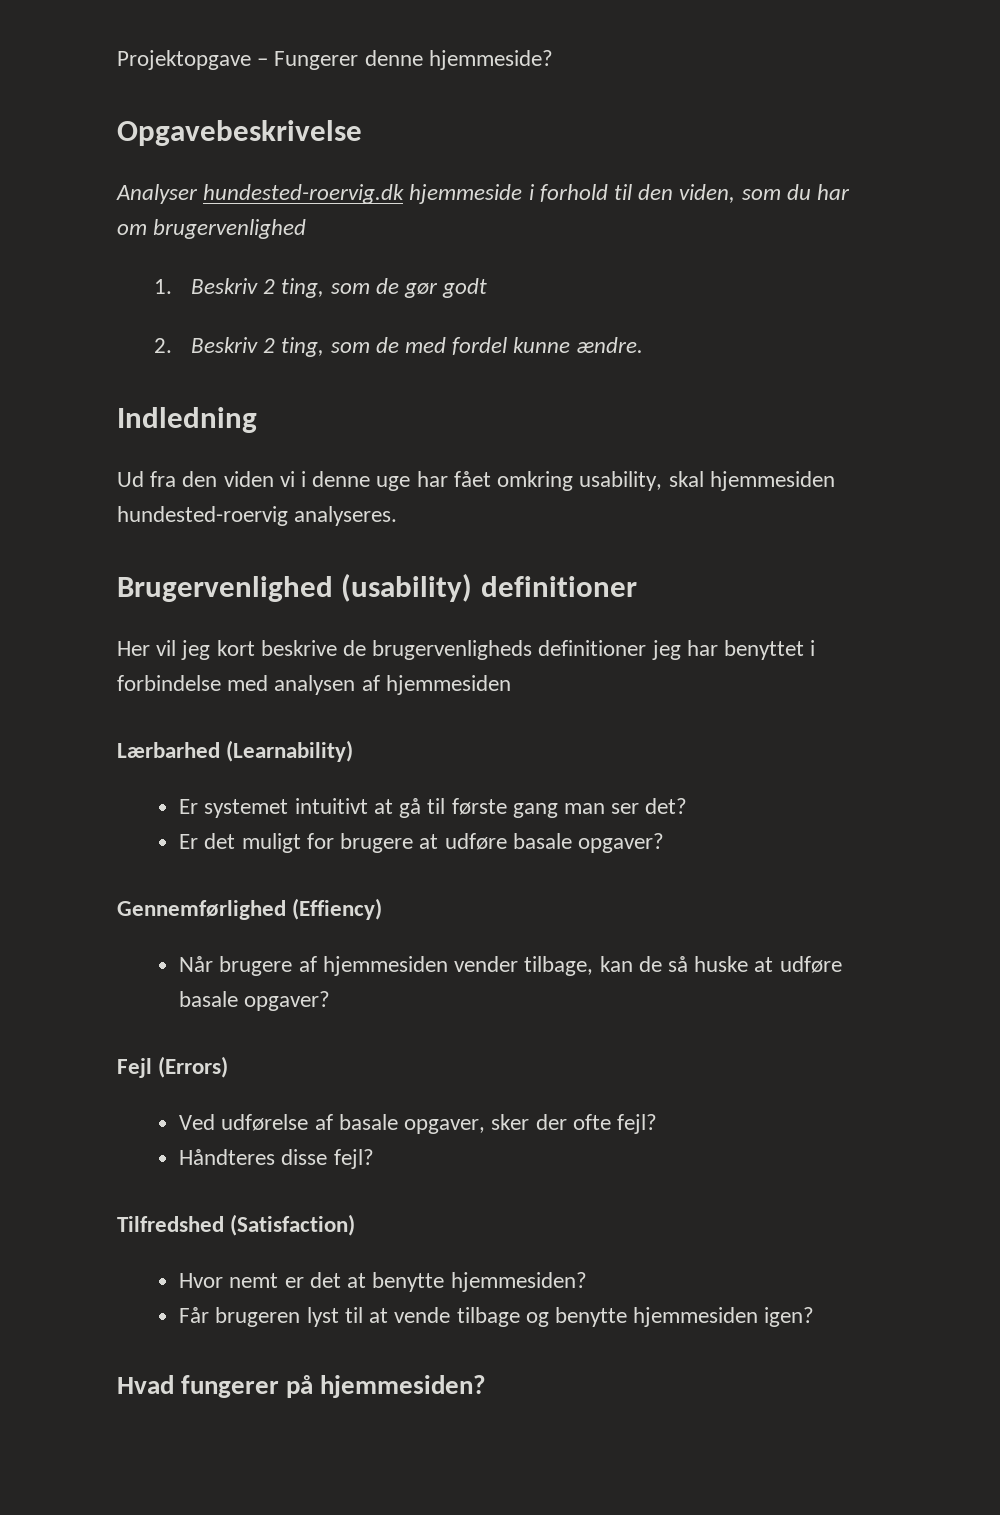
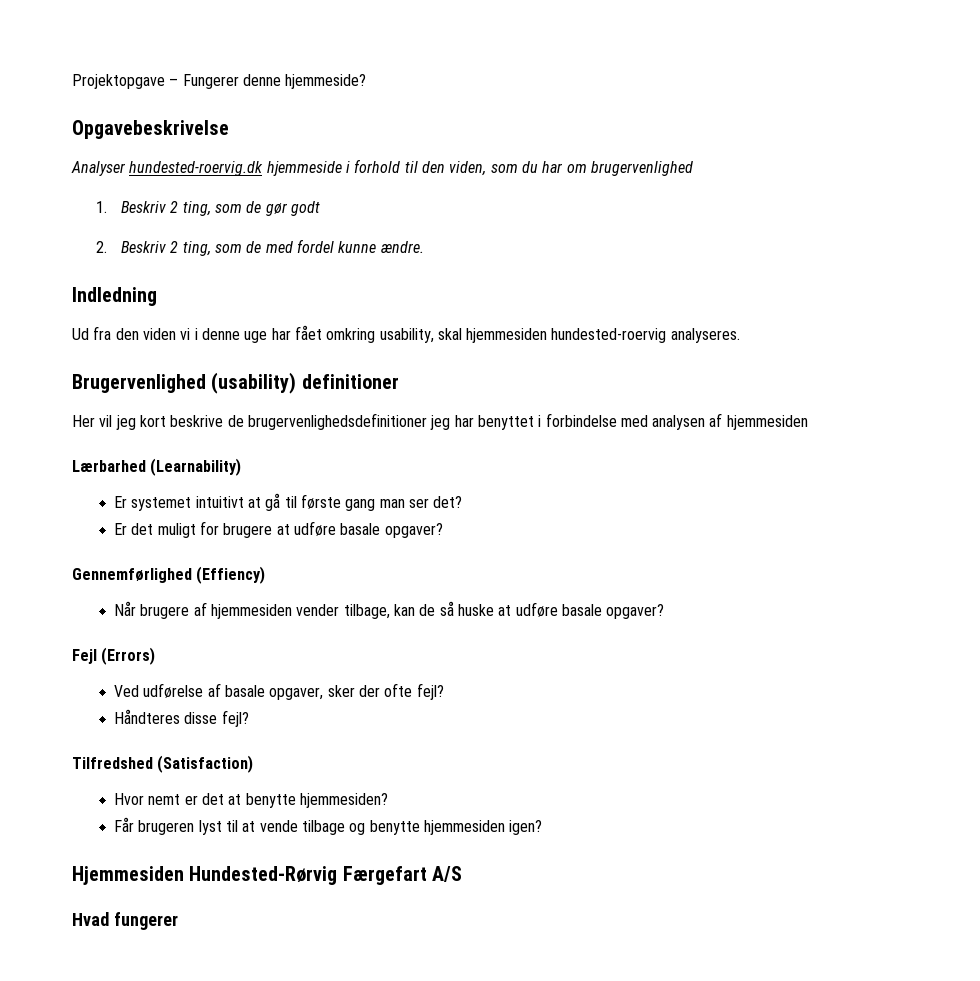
[372,640,647,660] brugervenligheds definitioner -> [247,413,427,430] brugervenlighedsdefinitioner
(815, 1317) none -> [72,866,463,885] // Hjemmesiden Hundested-Rørvig Færgefart A/S
[286,1375,487,1398] på hjemmesiden? -> (178, 921) none

